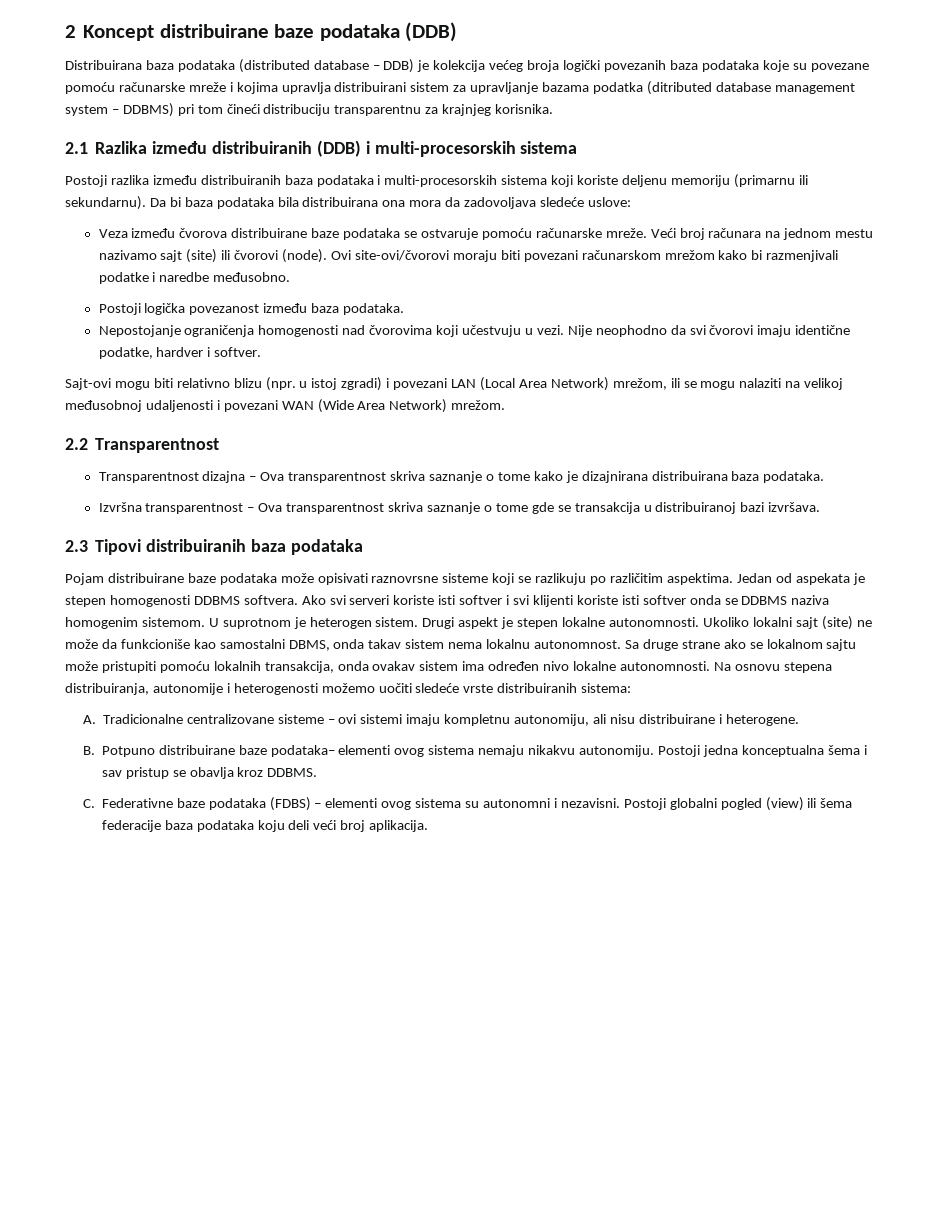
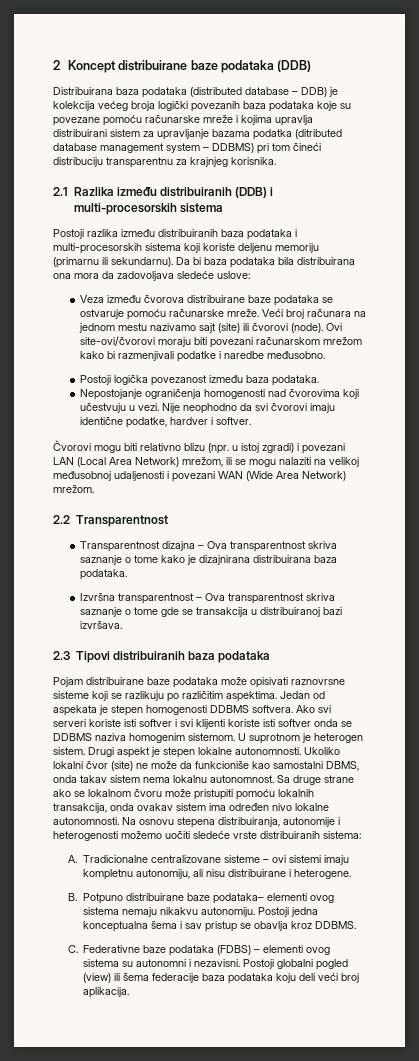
[65,378,111,390] Sajt-ovi -> [53,440,91,451] Čvorovi
[795,617,818,629] sajt -> [86,761,108,769] čvor
[826,639,857,651] sajtu -> [134,789,162,797] čvoru

